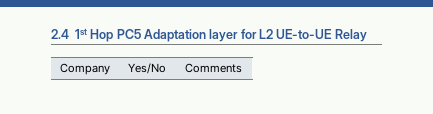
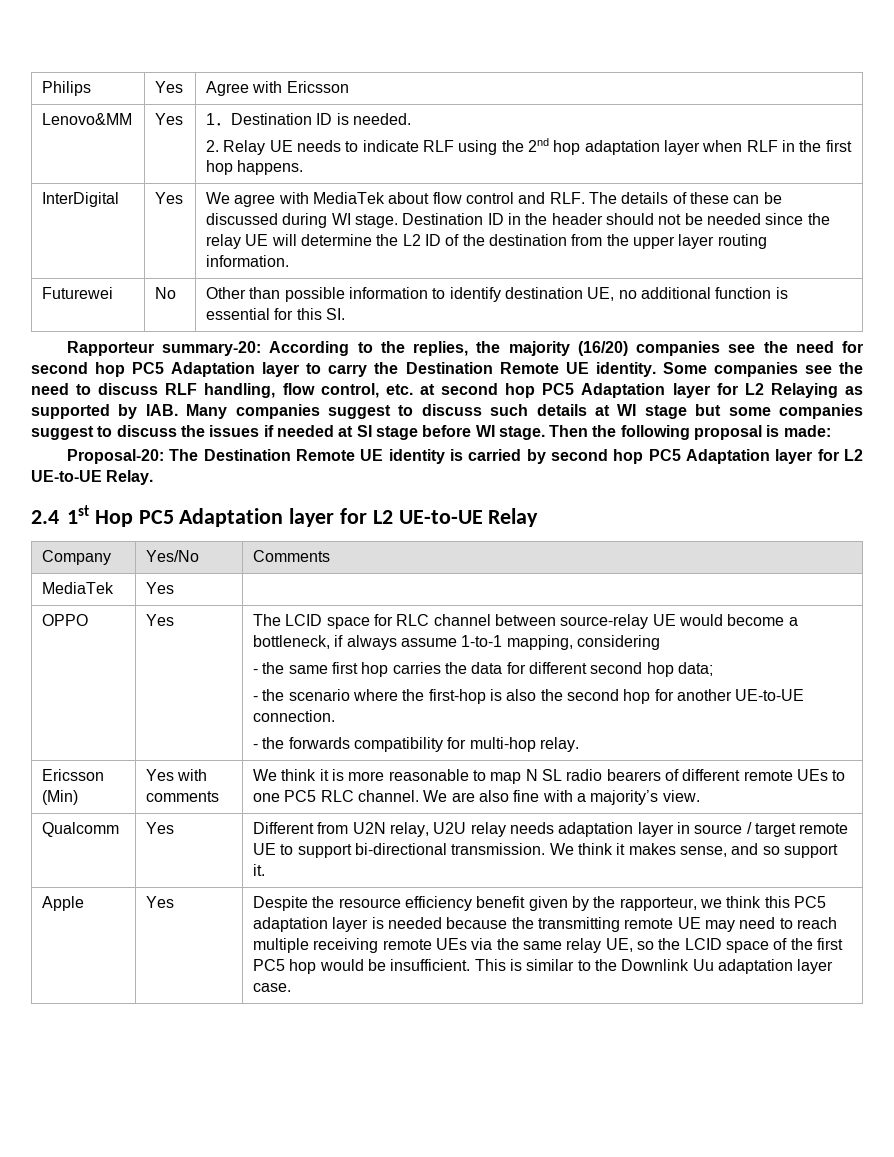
(51, 34) none -> [42,81,92,96] [155,81,184,93] [206,81,349,96] [42,113,133,125] [155,113,184,125] [206,113,412,126] [206,138,852,155] [206,160,304,175] [42,192,120,207] [155,192,184,204] [206,192,782,207] [206,213,830,228] [206,234,767,249] [206,255,290,267] [42,287,114,299] [155,287,177,299] [206,287,788,302] [206,308,346,320] [66,341,863,356] [31,362,864,377] [31,383,864,398] [31,404,863,419] [31,425,831,440] [66,449,864,464] [31,470,154,485] Philips | Yes | Agree with Ericsson // Lenovo&MM | Yes | 1．Destination ID is needed. // 2. Relay UE needs to indicate RLF using the 2nd hop adaptation layer when RLF in the first hop happens. // InterDigital | Yes | We agree with MediaTek about flow control and RLF. The details of these can be discussed during WI stage. Destination ID in the header should not be needed since the relay UE will determine the L2 ID of the destination from the upper layer routing information. // Futurewei | No | Other than possible information to identify destination UE, no additional function is essential for this SI. // Rapporteur summary-20: According to the replies, the majority (16/20) companies see the need for second hop PC5 Adaptation layer to carry the Destination Remote UE identity. Some companies see the need to discuss RLF handling, flow control, etc. at second hop PC5 Adaptation layer for L2 Relaying as supported by IAB. Many companies suggest to discuss such details at WI stage but some companies suggest to discuss the issues if needed at SI stage before WI stage. Then the following proposal is made: // Proposal-20: The Destination Remote UE identity is carried by second hop PC5 Adaptation layer for L2 UE-to-UE Relay. //
(242, 68) none -> [42,582,115,594] [146,582,175,594] [42,614,89,626] [146,614,175,626] [253,614,798,629] [253,635,661,650] [253,662,713,677] [253,689,805,704] [253,710,336,722] [253,737,580,752] [42,769,105,781] [42,790,79,805] [146,769,208,781] [146,791,220,802] [253,769,846,784] [253,790,700,805] [42,822,120,837] [146,822,175,834] [253,822,849,837] [253,843,838,858] [253,864,266,876] [42,896,85,911] [146,896,175,908] [253,896,826,911] [253,917,837,932] [253,938,843,953] [253,959,834,974] [253,983,292,992] // MediaTek | Yes | // OPPO | Yes | The LCID space for RLC channel between source-relay UE would become a bottleneck, if always assume 1-to-1 mapping, considering // - the same first hop carries the data for different second hop data; // - the scenario where the first-hop is also the second hop for another UE-to-UE connection. // - the forwards compatibility for multi-hop relay. // Ericsson (Min) | Yes with comments | We think it is more reasonable to map N SL radio bearers of different remote UEs to one PC5 RLC channel. We are also fine with a majority’s view. // Qualcomm | Yes | Different from U2N relay, U2U relay needs adaptation layer in source / target remote UE to support bi-directional transmission. We think it makes sense, and so support it. // Apple | Yes | Despite the resource efficiency benefit given by the rapporteur, we think this PC5 adaptation layer is needed because the transmitting remote UE may need to reach multiple receiving remote UEs via the same relay UE, so the LCID space of the first PC5 hop would be insufficient. This is similar to the Downlink Uu adaptation layer case.

